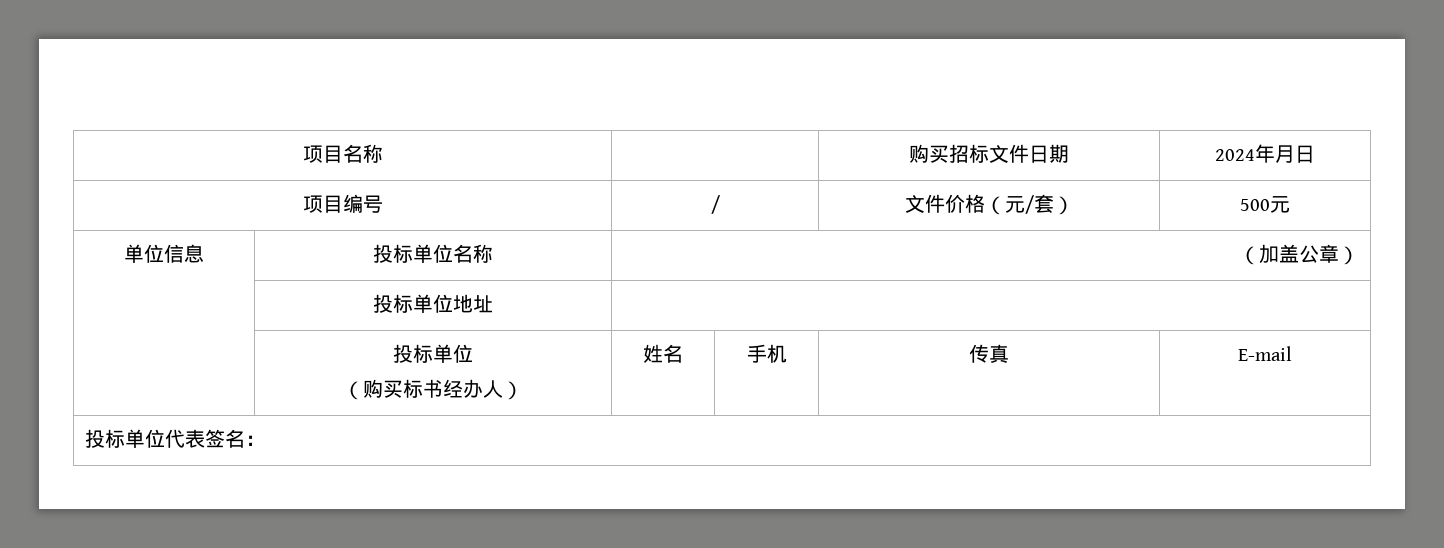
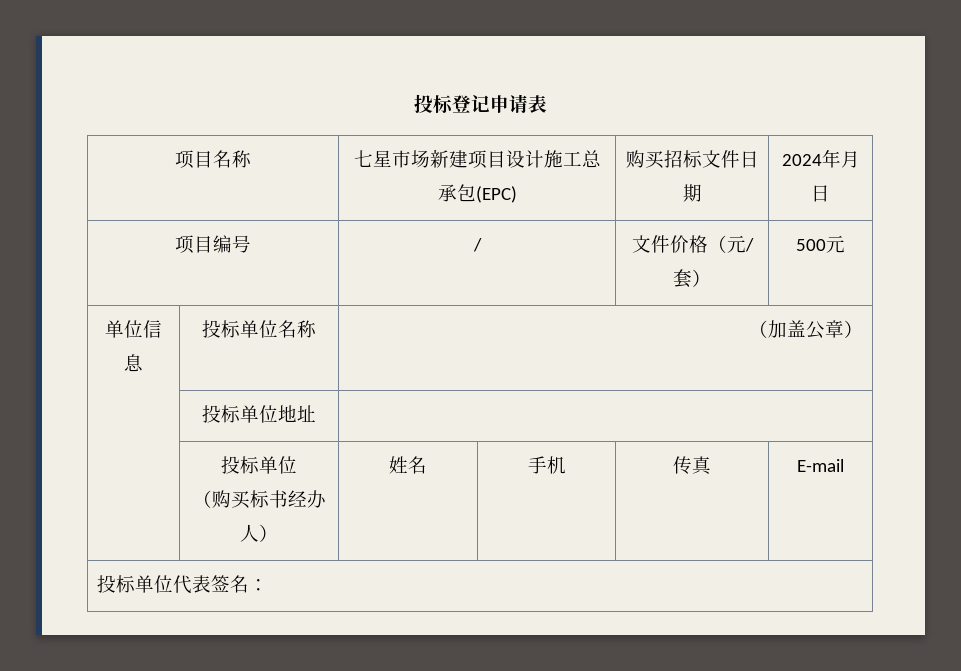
(302, 154) none -> [414,94,547,114] 投标登记申请表 //
(383, 153) none -> [353,150,601,169] [437,184,517,203] 七星市场新建项目设计施工总承包(EPC)

